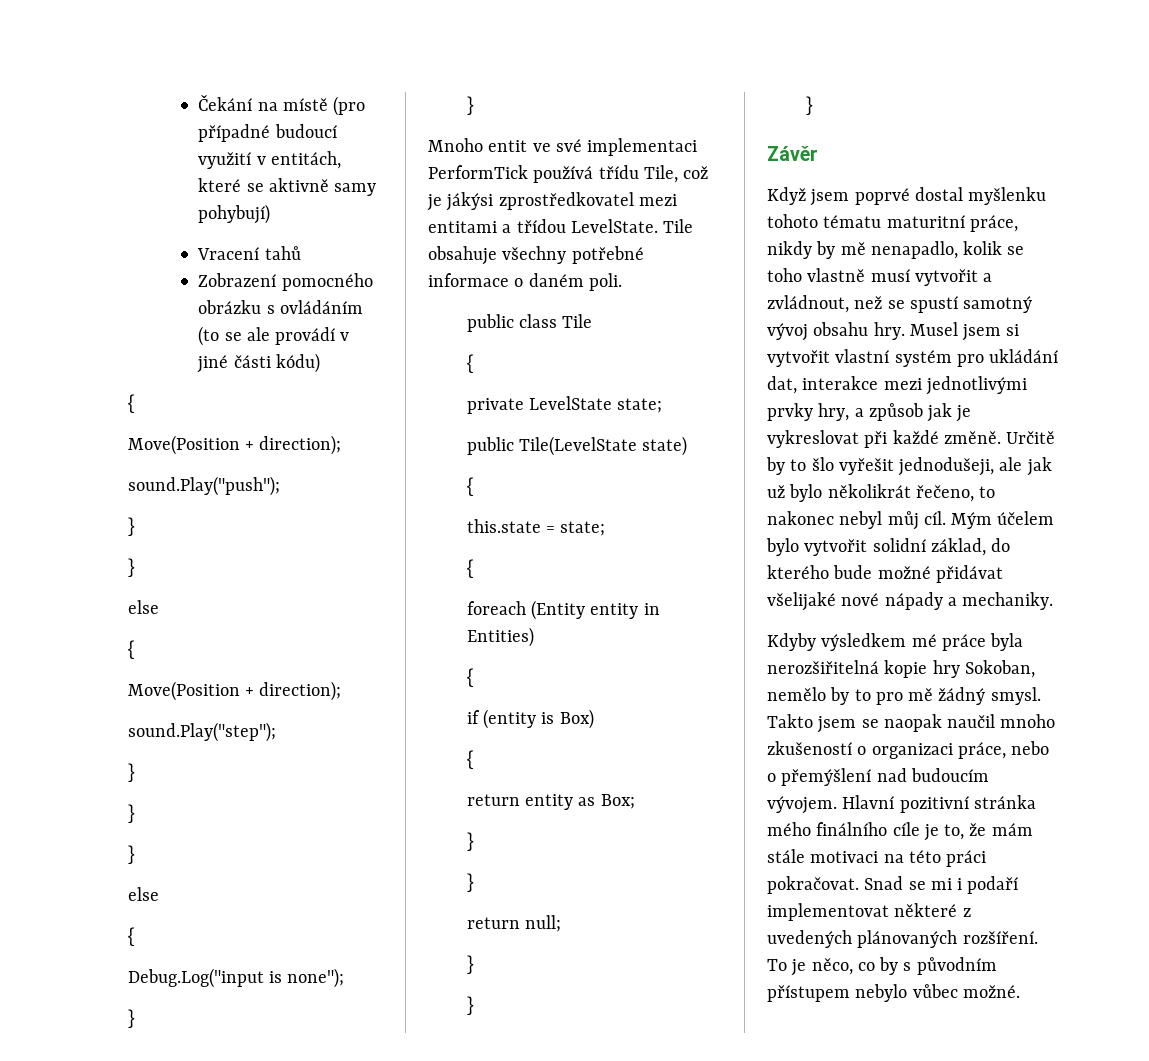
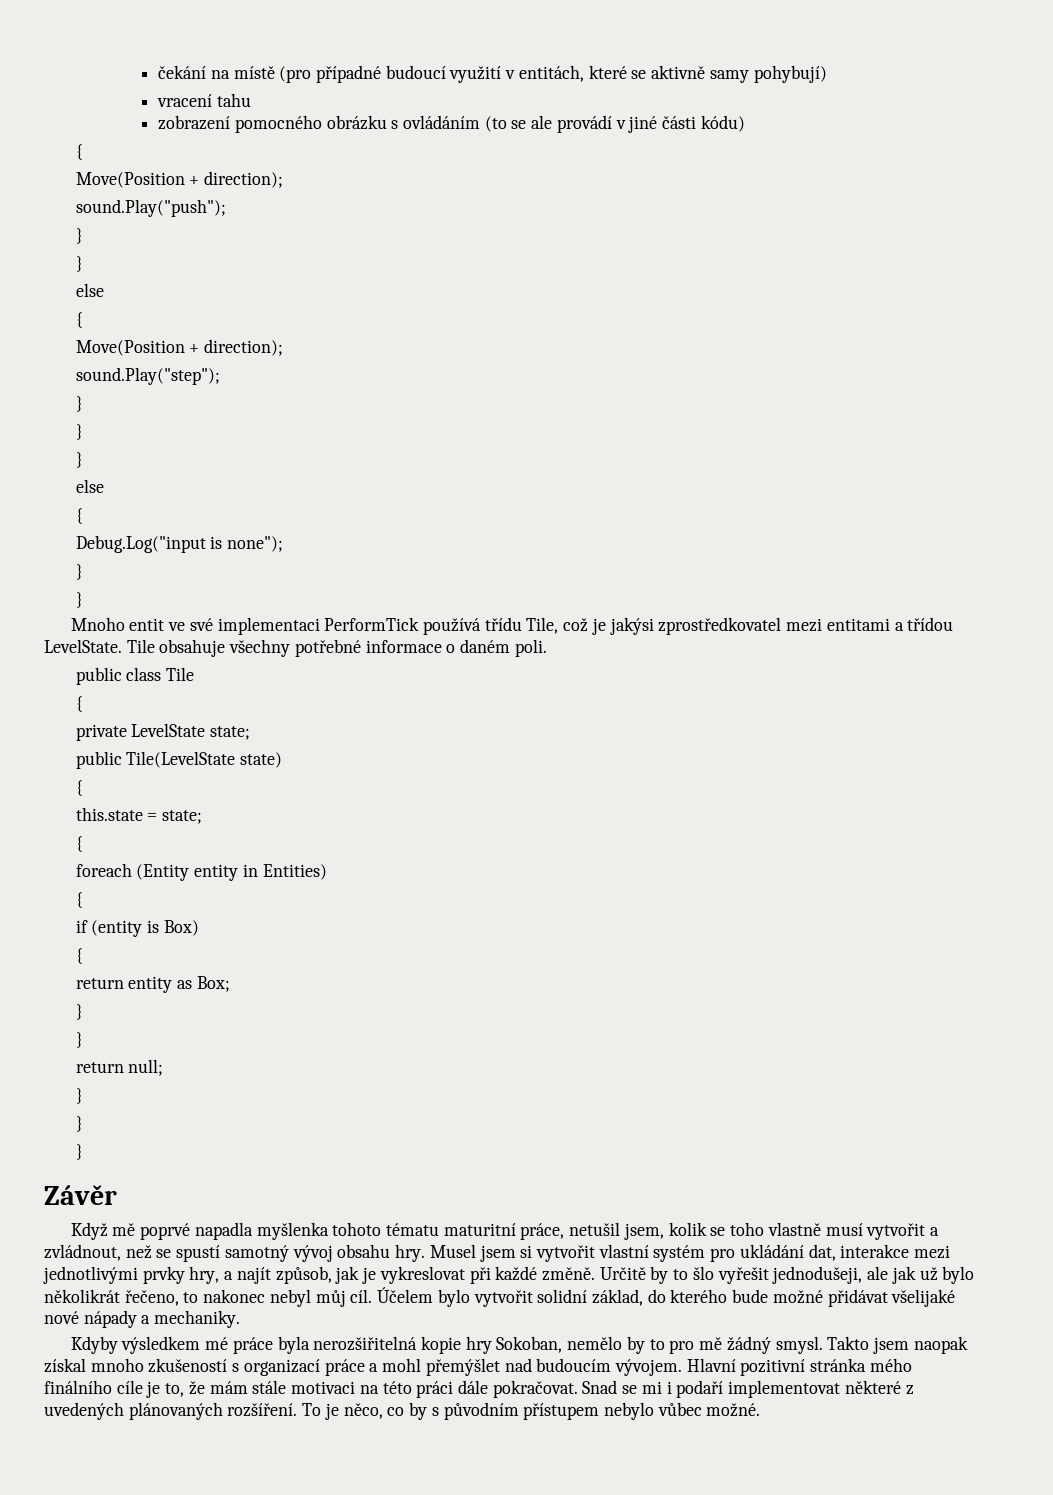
[198,95,253,111] Čekání -> [158,65,207,79] čekání
[197,246,301,260] [198,273,277,287] Vracení tahů // Zobrazení -> [157,93,251,107] [158,115,231,130] vracení tahu // zobrazení
[446,192,494,211] jákýsi -> [609,617,654,635] jakýsi
[810,187,1047,206] [767,214,1018,232] [767,241,958,259] jsem poprvé dostal myšlenku tohoto tématu maturitní práce, nikdy by mě nenapadlo, -> [112,1222,664,1240] mě poprvé napadla myšlenka tohoto tématu maturitní práce, netušil jsem,
[868,403,923,421] způsob -> [236,1266,332,1284] najít způsob,
[951,511,1055,529] Mým účelem -> [377,1287,434,1303] Účelem
[861,714,1056,732] [767,741,1050,759] [767,768,872,786] se naopak naučil mnoho zkušeností o organizaci práce, nebo o přemýšlení -> [913,1336,968,1354] [44,1358,500,1376] naopak získal mnoho zkušeností s organizací práce a mohl přemýšlet
(987, 858) none -> [457,1380,488,1394] dále

